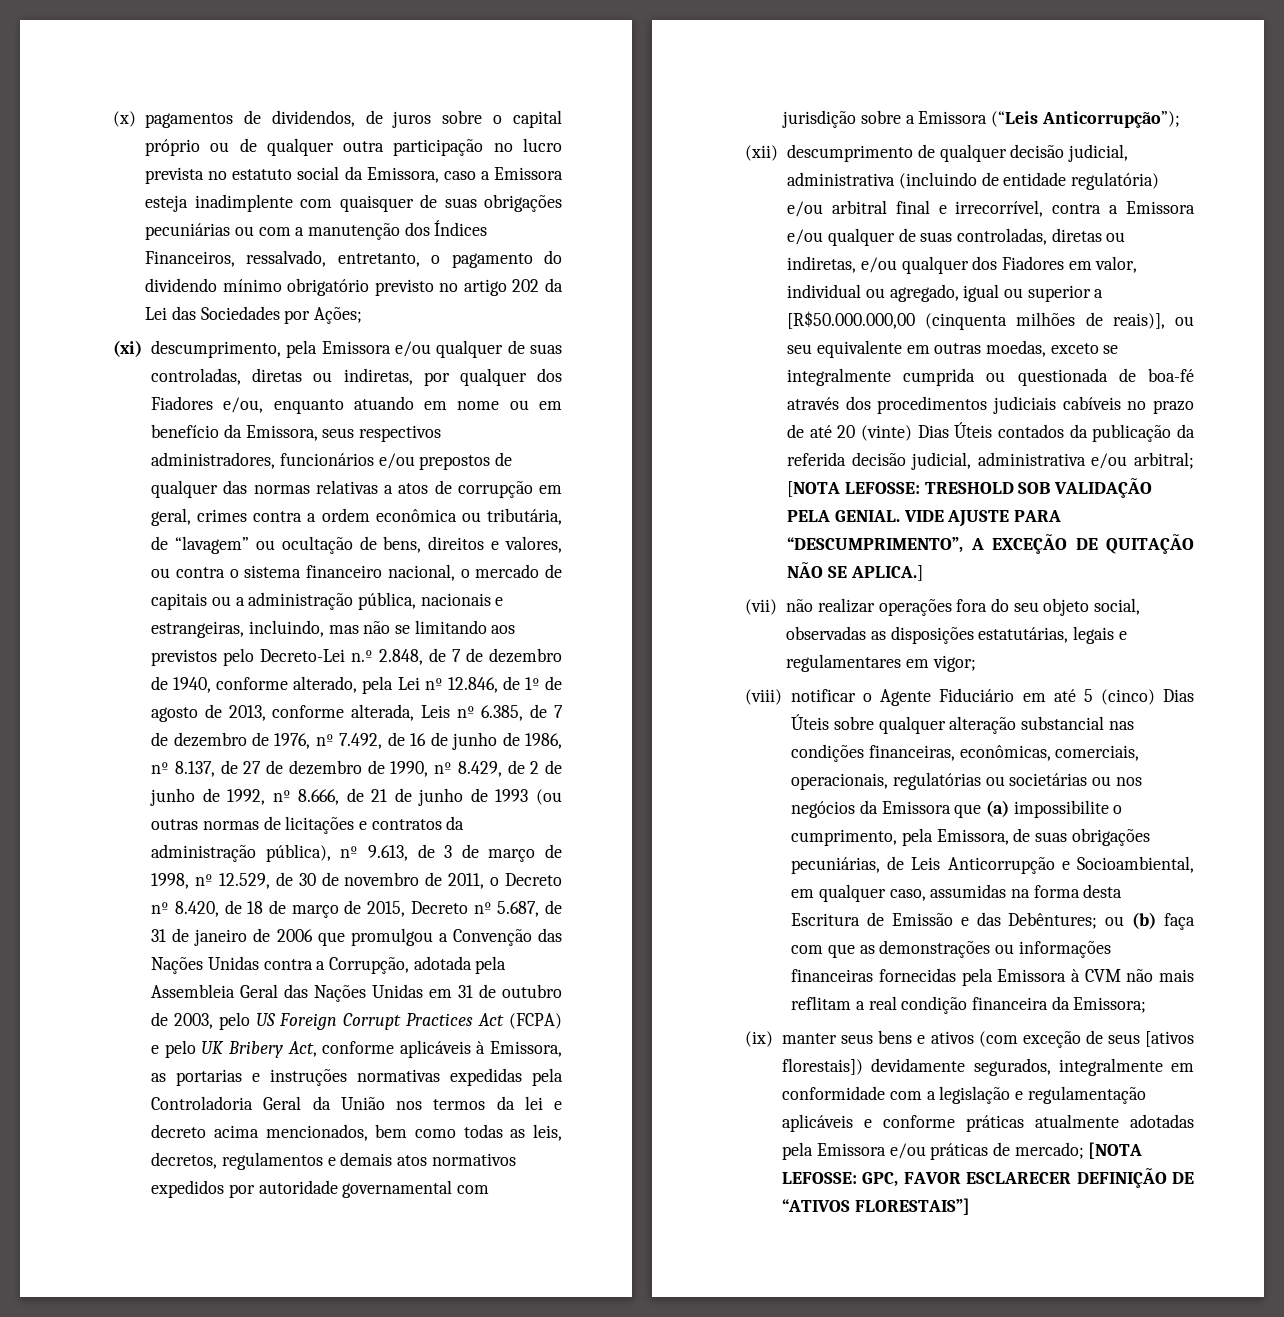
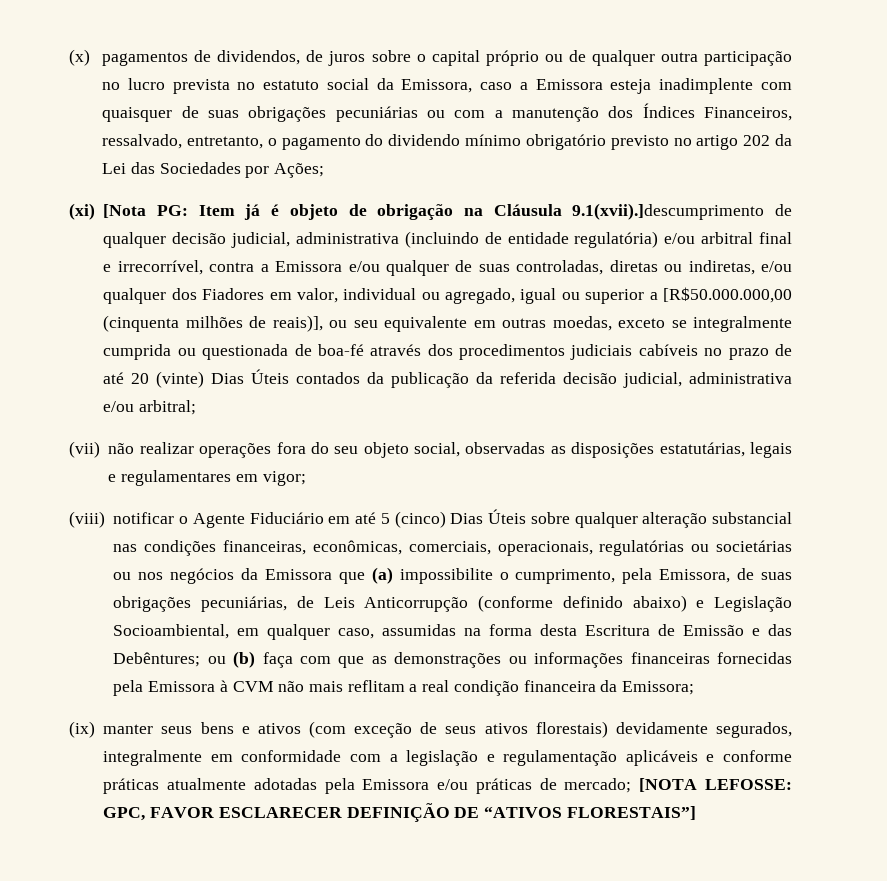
[151,340,562,358] [151,368,562,386] [151,396,562,414] [151,424,442,442] [151,452,513,470] [151,480,562,498] [151,508,562,526] [151,536,562,554] [151,564,562,581] [151,592,504,610] [151,620,516,638] [151,648,562,666] [151,676,562,694] [151,704,563,722] [151,732,563,750] [151,760,563,777] [150,788,562,806] [151,816,465,834] [151,844,563,862] [151,872,563,889] [151,900,562,918] [151,928,563,946] [151,956,507,974] [151,984,562,1002] [151,1012,562,1030] [151,1040,562,1058] [151,1068,563,1086] [151,1096,563,1110] [151,1124,562,1141] [151,1152,516,1170] [151,1180,490,1198] [782,110,1180,128] [745,144,914,162] descumprimento, pela Emissora e/ou qualquer de suas controladas, diretas ou indiretas, por qualquer dos Fiadores e/ou, enquanto atuando em nome ou em benefício da Emissora, seus respectivos administradores, funcionários e/ou prepostos de qualquer das normas relativas a atos de corrupção em geral, crimes contra a ordem econômica ou tributária, de “lavagem” ou ocultação de bens, direitos e valores, ou contra o sistema financeiro nacional, o mercado de capitais ou a administração pública, nacionais e estrangeiras, incluindo, mas não se limitando aos previstos pelo Decreto-Lei n.º 2.848, de 7 de dezembro de 1940, conforme alterado, pela Lei nº 12.846, de 1º de agosto de 2013, conforme alterada, Leis nº 6.385, de 7 de dezembro de 1976, nº 7.492, de 16 de junho de 1986, nº 8.137, de 27 de dezembro de 1990, nº 8.429, de 2 de junho de 1992, nº 8.666, de 21 de junho de 1993 (ou outras normas de licitações e contratos da administração pública), nº 9.613, de 3 de março de 1998, nº 12.529, de 30 de novembro de 2011, o Decreto nº 8.420, de 18 de março de 2015, Decreto nº 5.687, de 31 de janeiro de 2006 que promulgou a Convenção das Nações Unidas contra a Corrupção, adotada pela Assembleia Geral das Nações Unidas em 31 de outubro de 2003, pelo US Foreign Corrupt Practices Act (FCPA) e pelo UK Bribery Act, conforme aplicáveis à Emissora, as portarias e instruções normativas expedidas pela Controladoria Geral da União nos termos da lei e decreto acima mencionados, bem como todas as leis, decretos, regulamentos e demais atos normativos expedidos por autoridade governamental com jurisdição sobre a Emissora (“Leis Anticorrupção”); // (xii) descumprimento -> [103,203,765,220] [Nota PG: Item já é objeto de obrigação na Cláusula 9.1(xvii).]descumprimento
[787,478,1153,498] [787,510,1062,527] [787,534,1194,554] [787,562,923,581] [NOTA LEFOSSE: TRESHOLD SOB VALIDAÇÃO PELA GENIAL. VIDE AJUSTE PARA “DESCUMPRIMENTO”, A EXCEÇÃO DE QUITAÇÃO NÃO SE APLICA.] -> (197, 407) none
[1061,861,1070,870] e -> [478,595,792,612] (conforme definido abaixo) e Legislação
[1145,1031,1194,1047] [782,1058,864,1075] [ativos florestais]) -> [484,721,608,738] ativos florestais)

